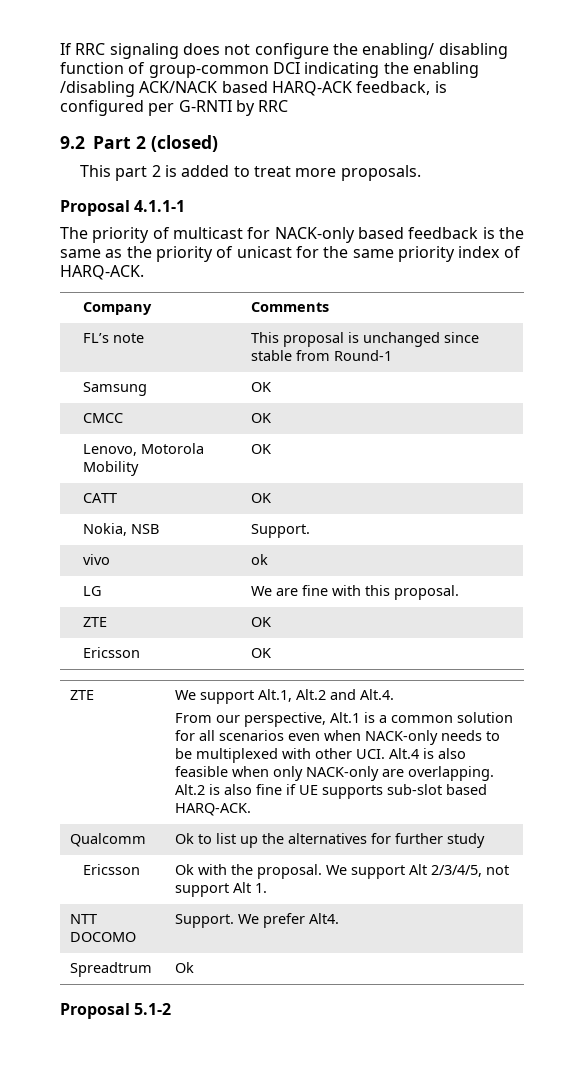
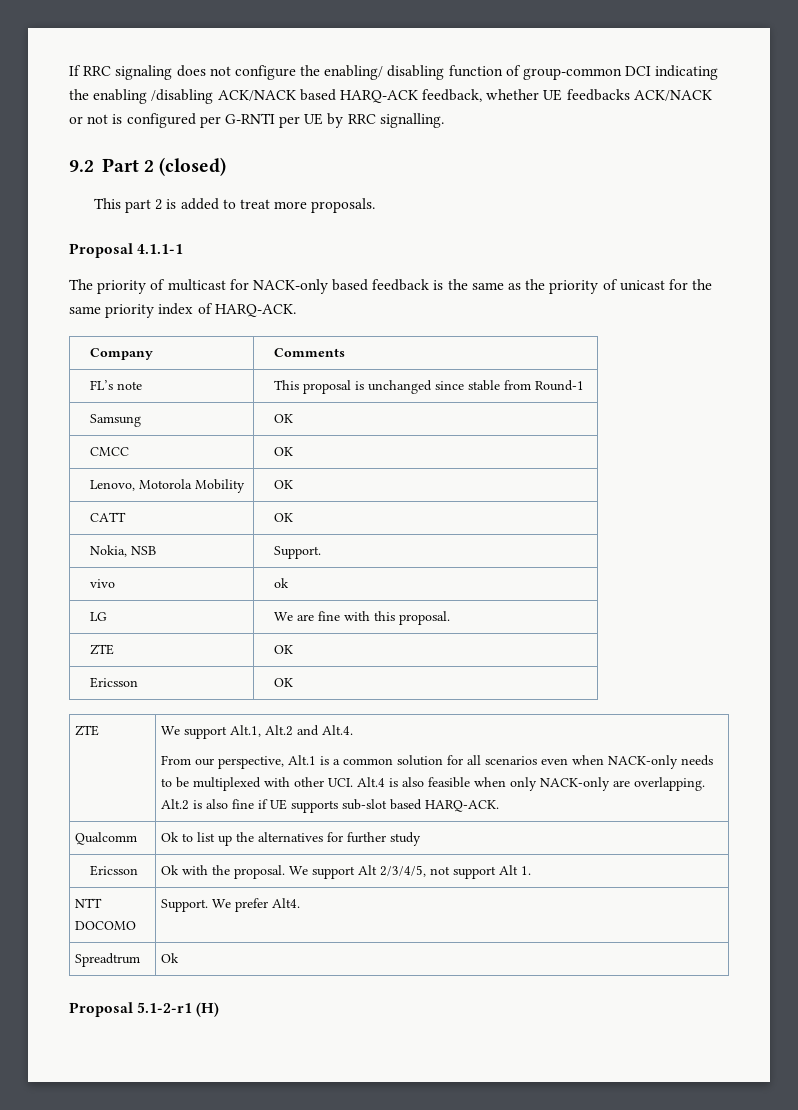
(431, 88) none -> [486,89,712,101] [69,114,109,124] whether UE feedbacks ACK/NACK or not
(232, 106) none -> [279,113,324,128] per UE
(289, 106) none -> [379,113,444,128] signalling.
[134,1003,172,1015] 5.1-2 -> [137,1002,220,1017] 5.1-2-r1 (H)

